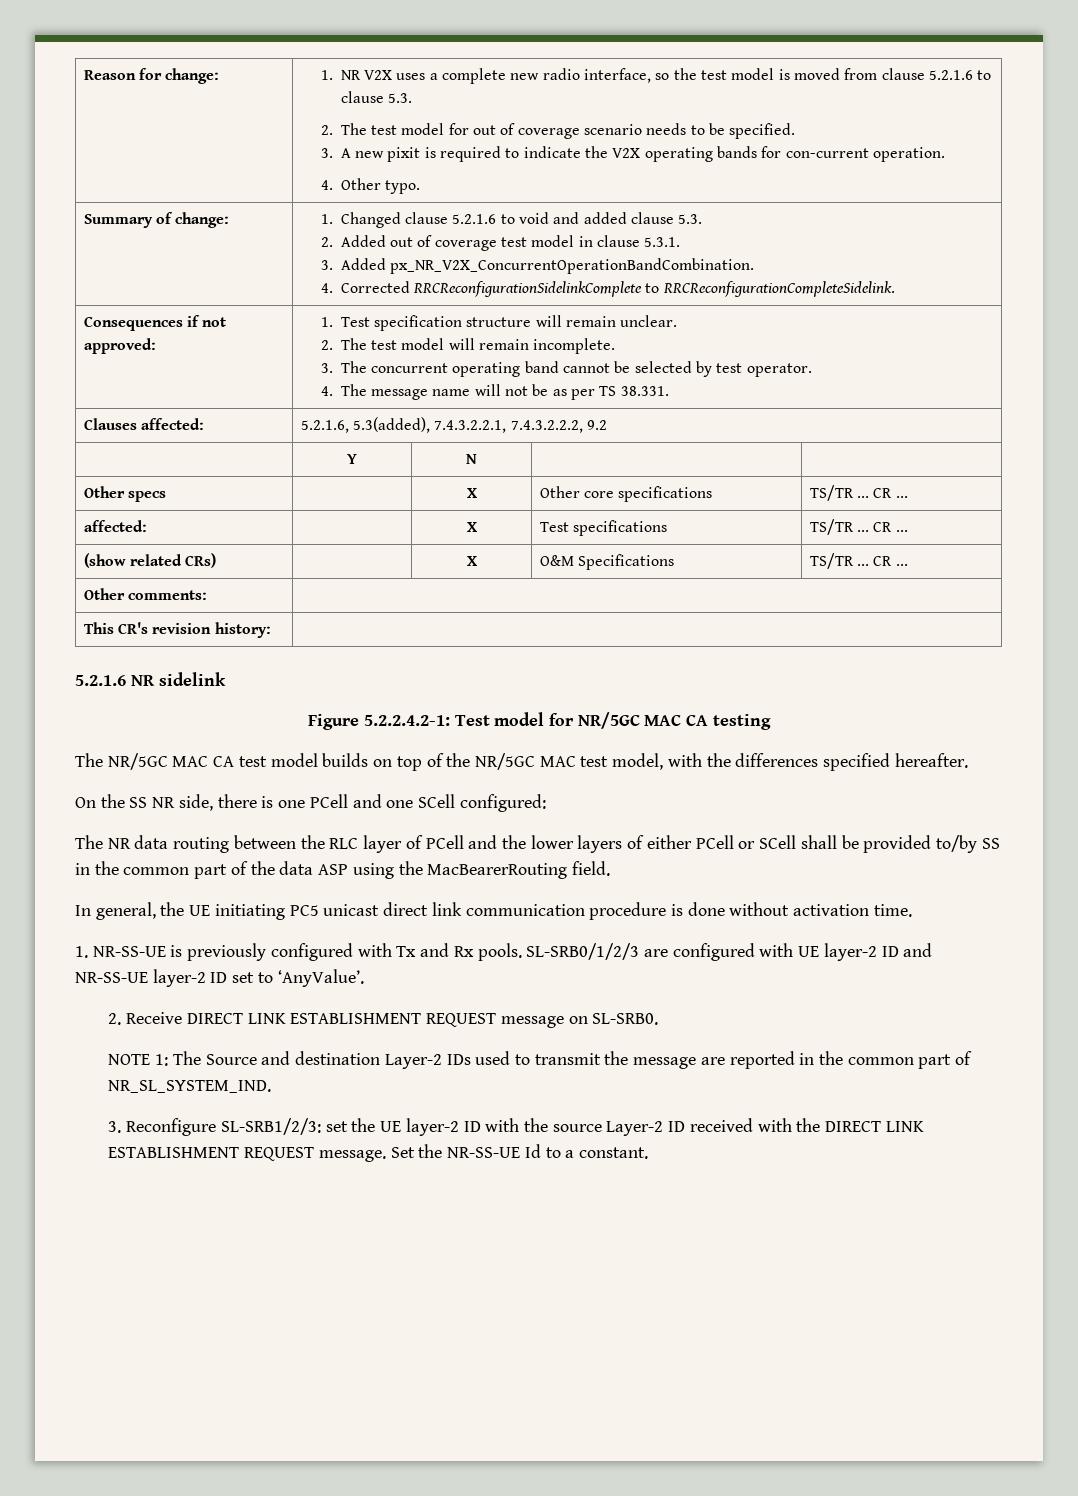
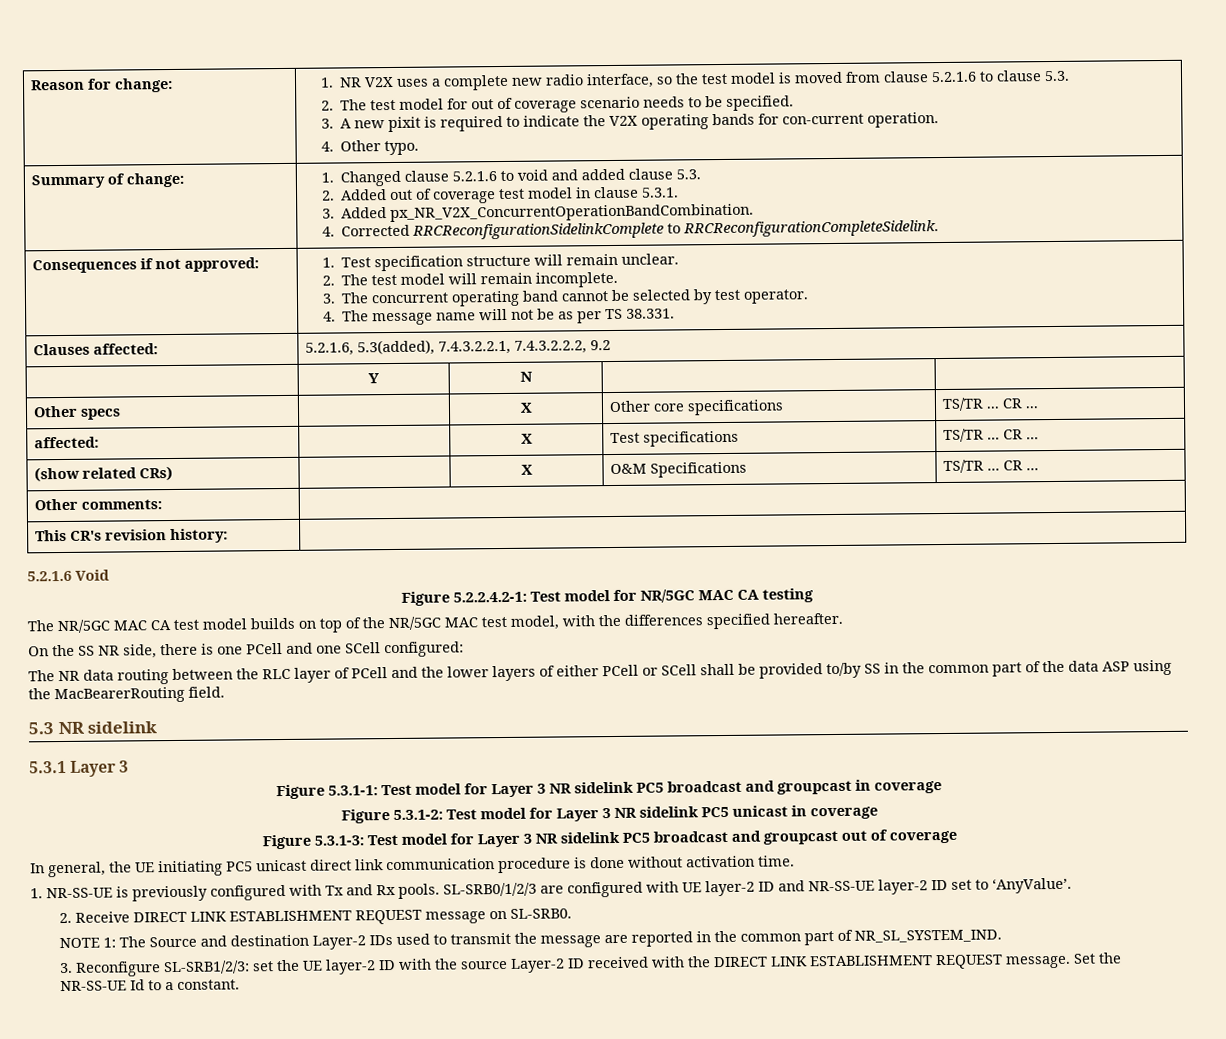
[131,672,226,686] NR sidelink -> [75,569,110,581] Void
(610, 868) none -> [28,721,158,735] [29,760,130,777] [276,779,942,800] [340,805,878,824] [261,829,957,850] // 5.3 NR sidelink // 5.3.1 Layer 3 // Figure 5.3.1-1: Test model for Layer 3 NR sidelink PC5 broadcast and groupcast in coverage // Figure 5.3.1-2: Test model for Layer 3 NR sidelink PC5 unicast in coverage // Figure 5.3.1-3: Test model for Layer 3 NR sidelink PC5 broadcast and groupcast out of coverage

